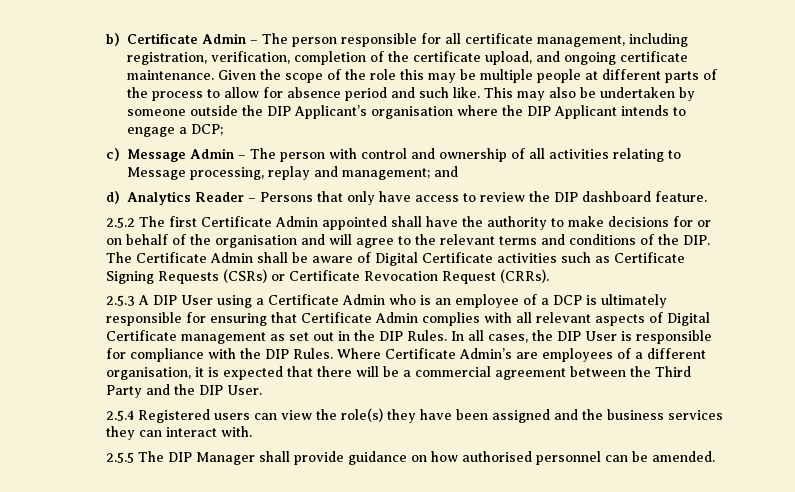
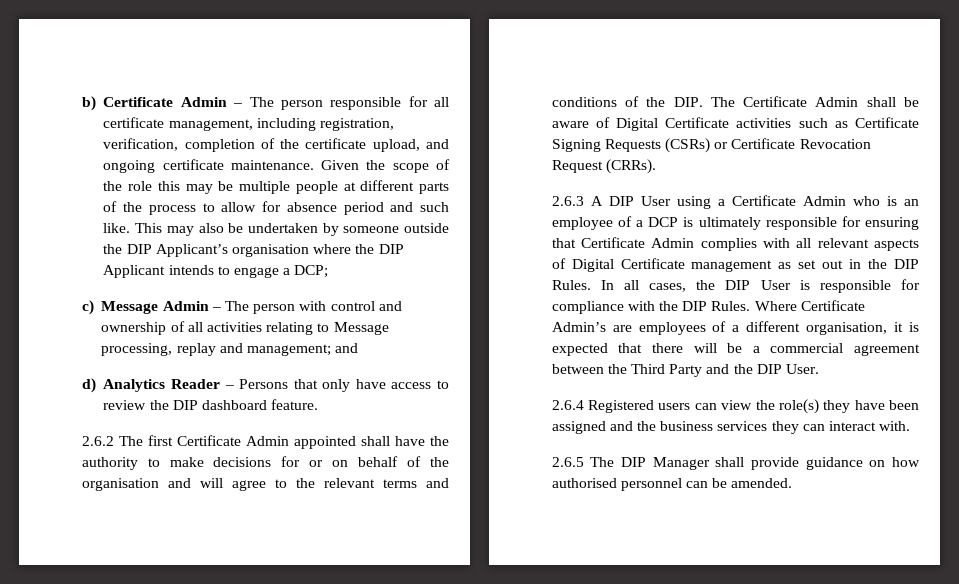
[105,217,135,228] 2.5.2 -> [81,436,114,446] 2.6.2
[105,295,135,306] 2.5.3 -> [551,196,584,206] 2.6.3
[105,410,134,421] 2.5.4 -> [551,400,584,410] 2.6.4
[105,452,134,463] 2.5.5 -> [551,457,584,467] 2.6.5

